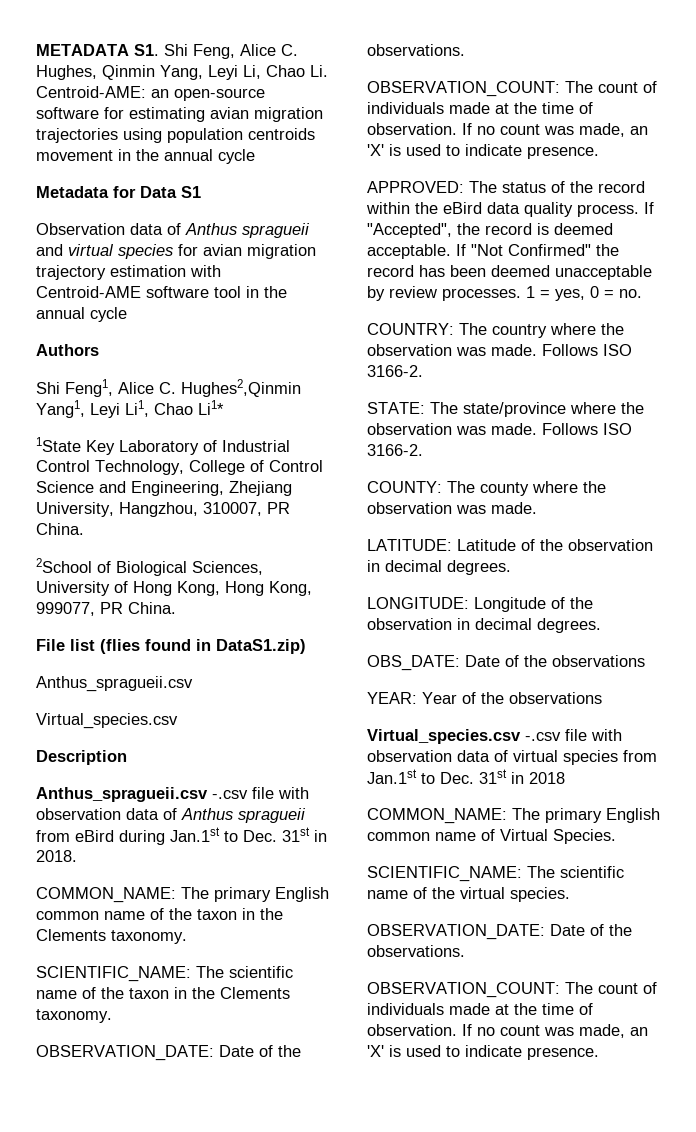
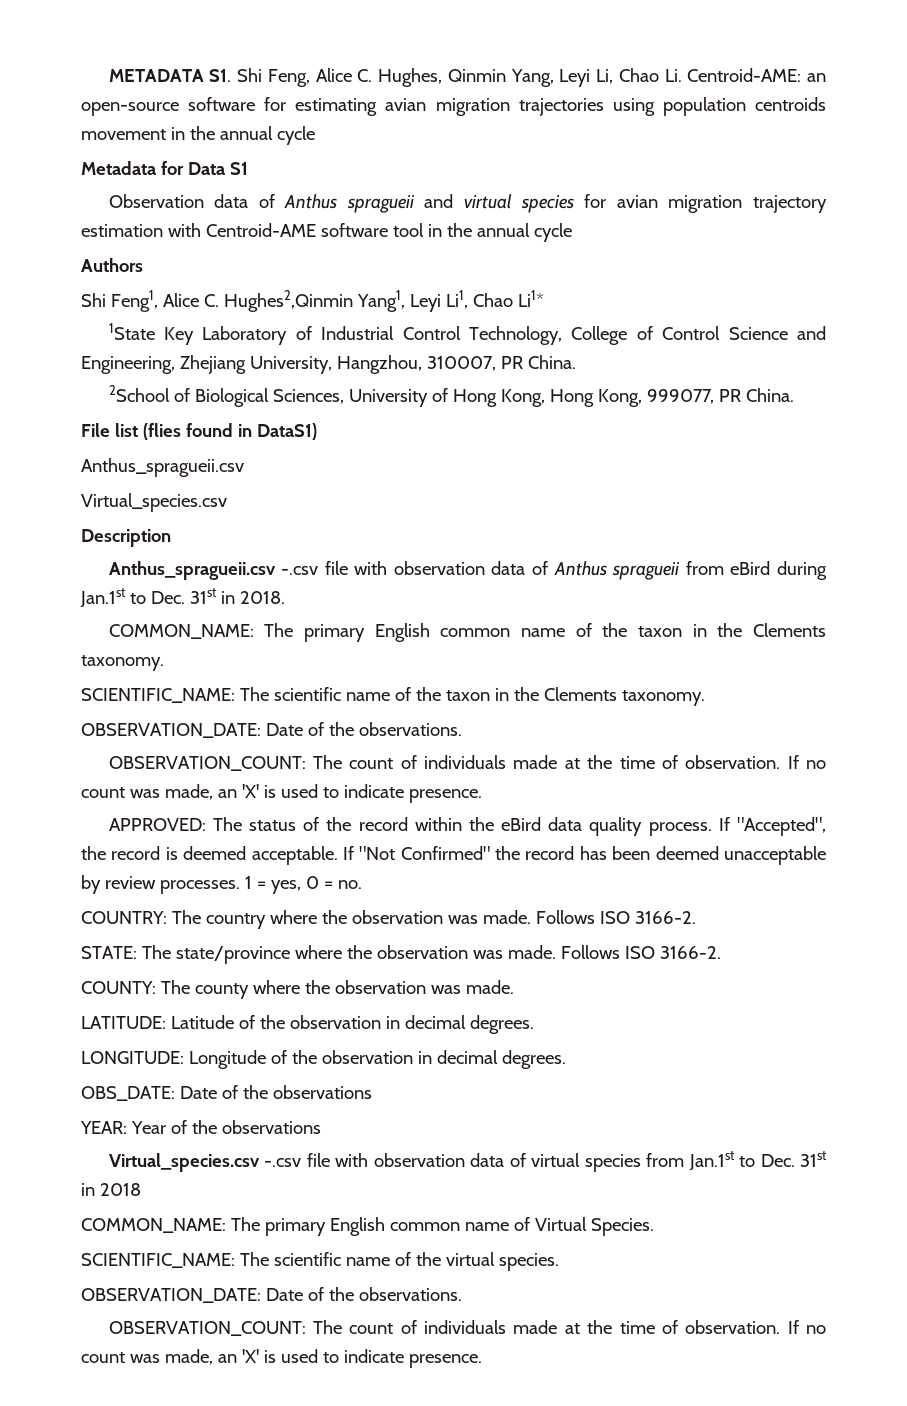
[216,639,306,654] DataS1.zip) -> [256,423,317,440] DataS1)

